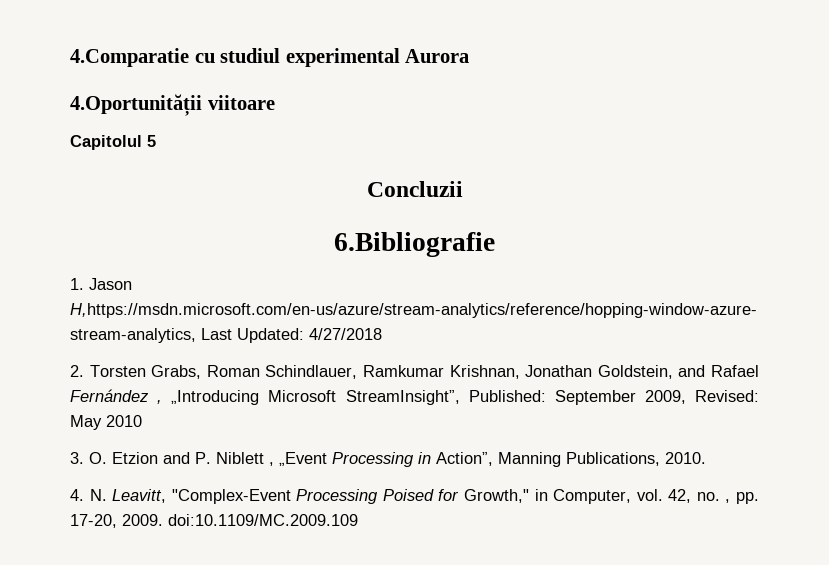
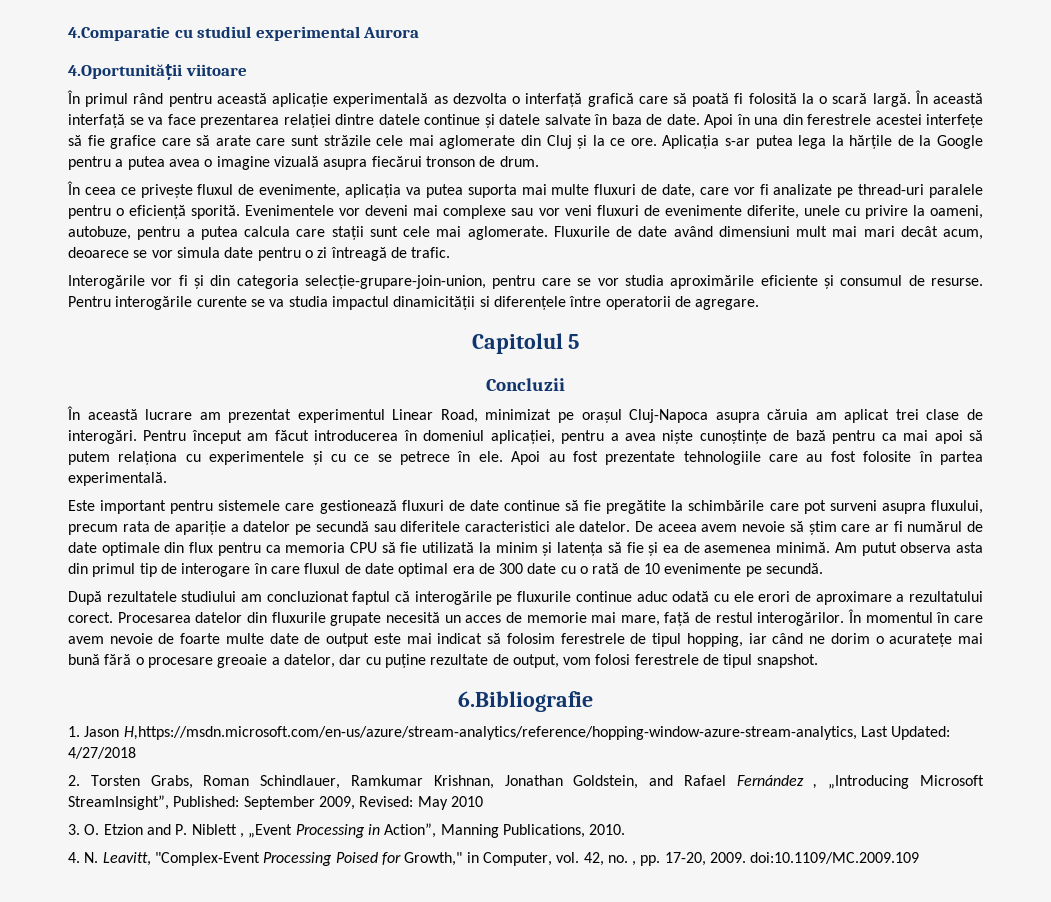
[70,135,156,150] [366,181,463,197] Capitolul 5 // Concluzii -> [67,90,984,107] [68,114,983,128] [68,135,984,149] [68,156,539,170] [67,181,984,198] [68,205,983,219] [68,226,983,240] [68,247,451,261] [68,275,984,289] [68,296,760,310] [471,333,580,354] [486,378,565,391] [67,406,983,423] [68,430,984,444] [68,451,984,465] [68,472,167,486] [68,500,984,514] [68,521,983,535] [68,542,984,556] [68,563,824,577] [68,591,984,605] [68,609,983,626] [68,633,984,647] [68,654,818,668] În primul rând pentru această aplicație experimentală as dezvolta o interfață grafică care să poată fi folosită la o scară largă. În această interfață se va face prezentarea relației dintre datele continue și datele salvate în baza de date. Apoi în una din ferestrele acestei interfețe să fie grafice care să arate care sunt străzile cele mai aglomerate din Cluj și la ce ore. Aplicația s-ar putea lega la hărțile de la Google pentru a putea avea o imagine vizuală asupra fiecărui tronson de drum. // În ceea ce privește fluxul de evenimente, aplicația va putea suporta mai multe fluxuri de date, care vor fi analizate pe thread-uri paralele pentru o eficiență sporită. Evenimentele vor deveni mai complexe sau vor veni fluxuri de evenimente diferite, unele cu privire la oameni, autobuze, pentru a putea calcula care stații sunt cele mai aglomerate. Fluxurile de date având dimensiuni mult mai mari decât acum, deoarece se vor simula date pentru o zi întreagă de trafic. // Interogările vor fi și din categoria selecție-grupare-join-union, pentru care se vor studia aproximările eficiente și consumul de resurse. Pentru interogările curente se va studia impactul dinamicității si diferențele între operatorii de agregare. // Capitolul 5 // Concluzii // În această lucrare am prezentat experimentul Linear Road, minimizat pe orașul Cluj-Napoca asupra căruia am aplicat trei clase de interogări. Pentru început am făcut introducerea în domeniul aplicației, pentru a avea niște cunoștințe de bază pentru ca mai apoi să putem relaționa cu experimentele și cu ce se petrece în ele. Apoi au fost prezentate tehnologiile care au fost folosite în partea experimentală. // Este important pentru sistemele care gestionează fluxuri de date continue să fie pregătite la schimbările care pot surveni asupra fluxului, precum rata de apariție a datelor pe secundă sau diferitele caracteristici ale datelor. De aceea avem nevoie să știm care ar fi numărul de date optimale din flux pentru ca memoria CPU să fie utilizată la minim și latența să fie și ea de asemenea minimă. Am putut observa asta din primul tip de interogare în care fluxul de date optimal era de 300 date cu o rată de 10 evenimente pe secundă. // După rezultatele studiului am concluzionat faptul că interogările pe fluxurile continue aduc odată cu ele erori de aproximare a rezultatului corect. Procesarea datelor din fluxurile grupate necesită un acces de memorie mai mare, față de restul interogărilor. În momentul în care avem nevoie de foarte multe date de output este mai indicat să folosim ferestrele de tipul hopping, iar când ne dorim o acuratețe mai bună fără o procesare greoaie a datelor, dar cu puține rezultate de output, vom folosi ferestrele de tipul snapshot.

